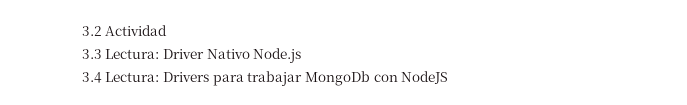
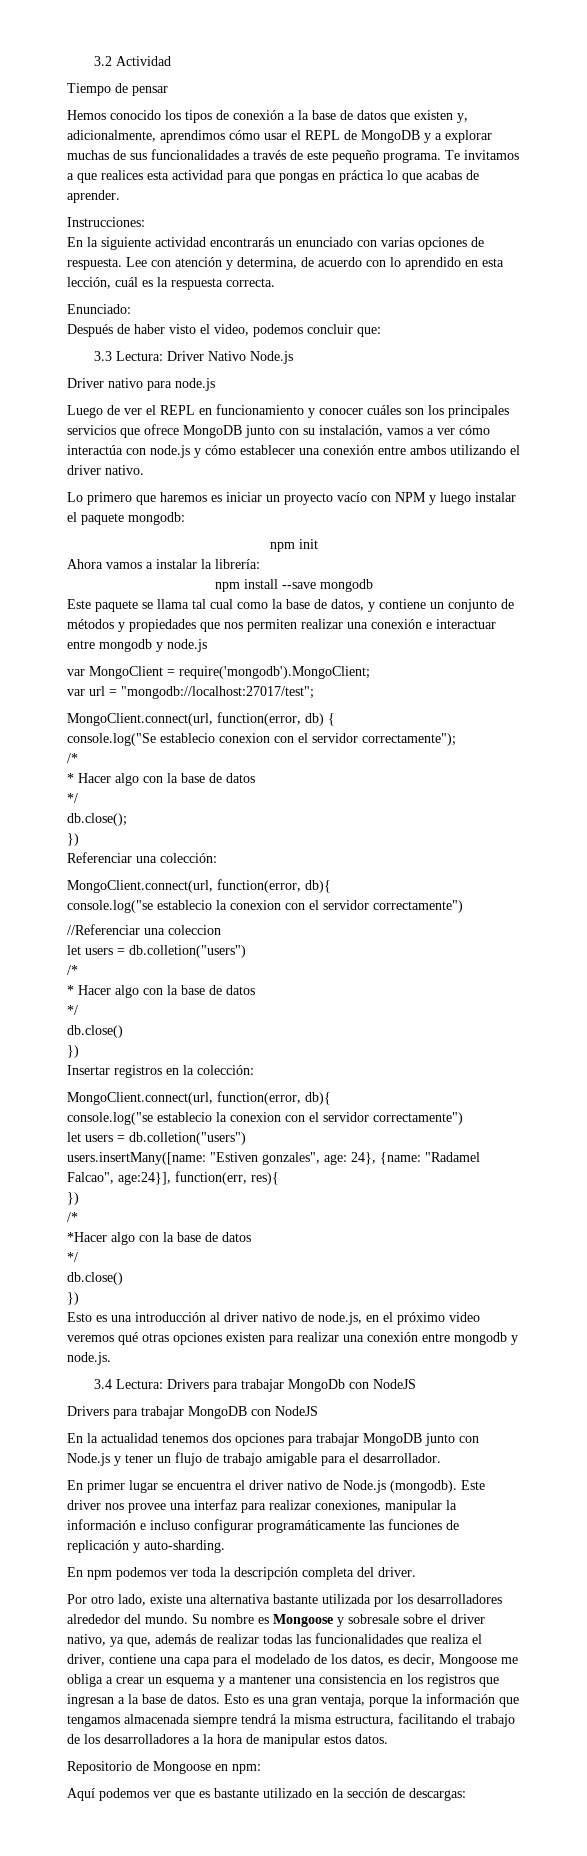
(168, 30) none -> [67,83,168,96] [67,110,468,123] [67,130,492,143] [67,149,519,163] [67,170,479,183] [67,190,120,203] [67,217,145,227] [67,237,484,250] [67,257,504,270] [67,277,275,290] [67,304,131,314] [67,324,381,337] // Tiempo de pensar // Hemos conocido los tipos de conexión a la base de datos que existen y, adicionalmente, aprendimos cómo usar el REPL de MongoDB y a explorar muchas de sus funcionalidades a través de este pequeño programa. Te invitamos a que realices esta actividad para que pongas en práctica lo que acabas de aprender. // Instrucciones: // En la siguiente actividad encontrarás un enunciado con varias opciones de respuesta. Lee con atención y determina, de acuerdo con lo aprendido en esta lección, cuál es la respuesta correcta. // Enunciado: // Después de haber visto el video, podemos concluir que:
(302, 55) none -> [67,378,215,391] [67,404,509,418] [67,424,490,438] [67,445,520,458] [67,465,144,475] [67,492,516,505] [67,512,185,525] [269,539,318,552] [67,559,260,569] [214,579,373,592] [67,599,514,612] [67,619,496,632] [67,639,207,652] [67,666,370,679] [67,686,314,699] [67,712,335,726] [67,733,456,746] [67,753,78,763] [67,773,255,786] [67,793,78,803] [67,813,127,826] [67,833,79,846] [67,852,217,863] [67,879,331,893] [67,900,463,913] [67,924,221,935] [67,945,246,958] [67,965,78,975] [67,985,255,998] [67,1005,78,1015] [67,1025,123,1038] [67,1045,79,1058] [67,1065,254,1078] [67,1091,331,1105] [67,1112,463,1125] [67,1132,246,1145] [67,1152,480,1165] [67,1171,279,1185] [67,1192,79,1205] [67,1212,78,1222] [67,1232,251,1245] [67,1252,78,1262] [67,1272,123,1285] [67,1292,79,1305] [67,1312,480,1325] [67,1332,518,1345] [67,1352,111,1365] // Driver nativo para node.js // Luego de ver el REPL en funcionamiento y conocer cuáles son los principales servicios que ofrece MongoDB junto con su instalación, vamos a ver cómo interactúa con node.js y cómo establecer una conexión entre ambos utilizando el driver nativo. // Lo primero que haremos es iniciar un proyecto vacío con NPM y luego instalar el paquete mongodb: // npm init // Ahora vamos a instalar la librería: // npm install --save mongodb // Este paquete se llama tal cual como la base de datos, y contiene un conjunto de métodos y propiedades que nos permiten realizar una conexión e interactuar entre mongodb y node.js // var MongoClient = require('mongodb').MongoClient; // var url = "mongodb://localhost:27017/test"; // MongoClient.connect(url, function(error, db) { // console.log("Se establecio conexion con el servidor correctamente"); // /* // * Hacer algo con la base de datos // */ // db.close(); // }) // Referenciar una colección: // MongoClient.connect(url, function(error, db){ // console.log("se establecio la conexion con el servidor correctamente") // //Referenciar una coleccion // let users = db.colletion("users") // /* // * Hacer algo con la base de datos // */ // db.close() // }) // Insertar registros en la colección: // MongoClient.connect(url, function(error, db){ // console.log("se establecio la conexion con el servidor correctamente") // let users = db.colletion("users") // users.insertMany([name: "Estiven gonzales", age: 24}, {name: "Radamel Falcao", age:24}], function(err, res){ // }) // /* // *Hacer algo con la base de datos // */ // db.close() // }) // Esto es una introducción al driver nativo de node.js, en el próximo video veremos qué otras opciones existen para realizar una conexión entre mongodb y node.js.
(449, 77) none -> [67,1406,318,1419] [67,1433,479,1446] [67,1452,441,1466] [67,1480,485,1493] [67,1499,457,1513] [67,1519,459,1533] [67,1540,225,1553] [67,1567,416,1580] [67,1594,502,1607] [67,1614,485,1627] [67,1633,482,1647] [67,1654,518,1667] [67,1674,499,1687] [67,1693,519,1707] [67,1713,515,1727] [67,1734,388,1747] [67,1761,261,1774] [67,1788,466,1801] // Drivers para trabajar MongoDB con NodeJS // En la actualidad tenemos dos opciones para trabajar MongoDB junto con Node.js y tener un flujo de trabajo amigable para el desarrollador. // En primer lugar se encuentra el driver nativo de Node.js (mongodb). Este driver nos provee una interfaz para realizar conexiones, manipular la información e incluso configurar programáticamente las funciones de replicación y auto-sharding. // En npm podemos ver toda la descripción completa del driver. // Por otro lado, existe una alternativa bastante utilizada por los desarrolladores alrededor del mundo. Su nombre es Mongoose y sobresale sobre el driver nativo, ya que, además de realizar todas las funcionalidades que realiza el driver, contiene una capa para el modelado de los datos, es decir, Mongoose me obliga a crear un esquema y a mantener una consistencia en los registros que ingresan a la base de datos. Esto es una gran ventaja, porque la información que tengamos almacenada siempre tendrá la misma estructura, facilitando el trabajo de los desarrolladores a la hora de manipular estos datos. // Repositorio de Mongoose en npm: // Aquí podemos ver que es bastante utilizado en la sección de descargas:

